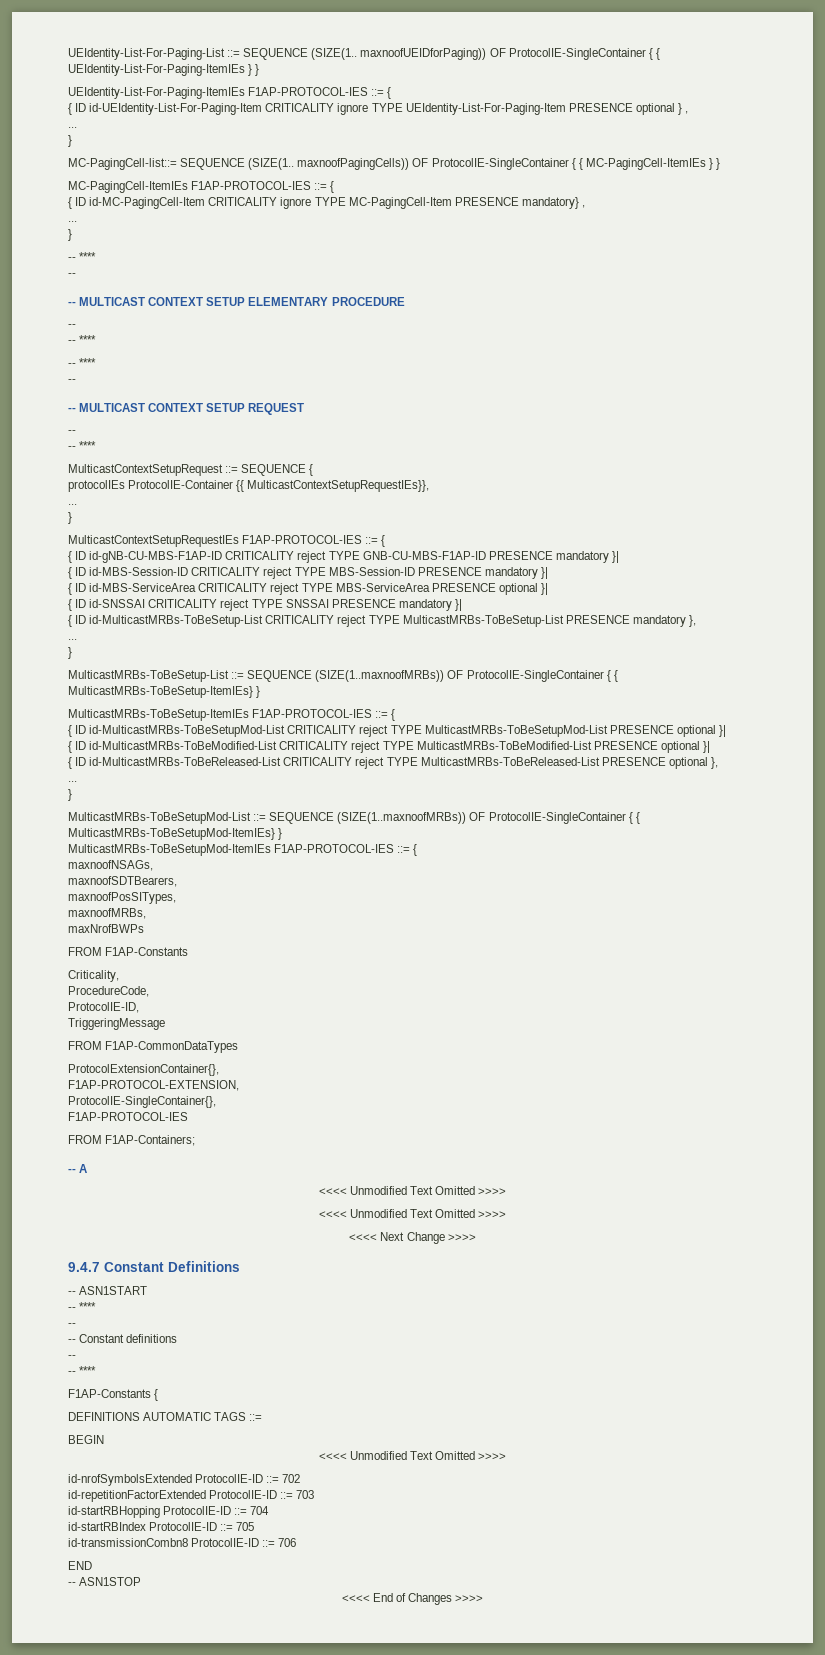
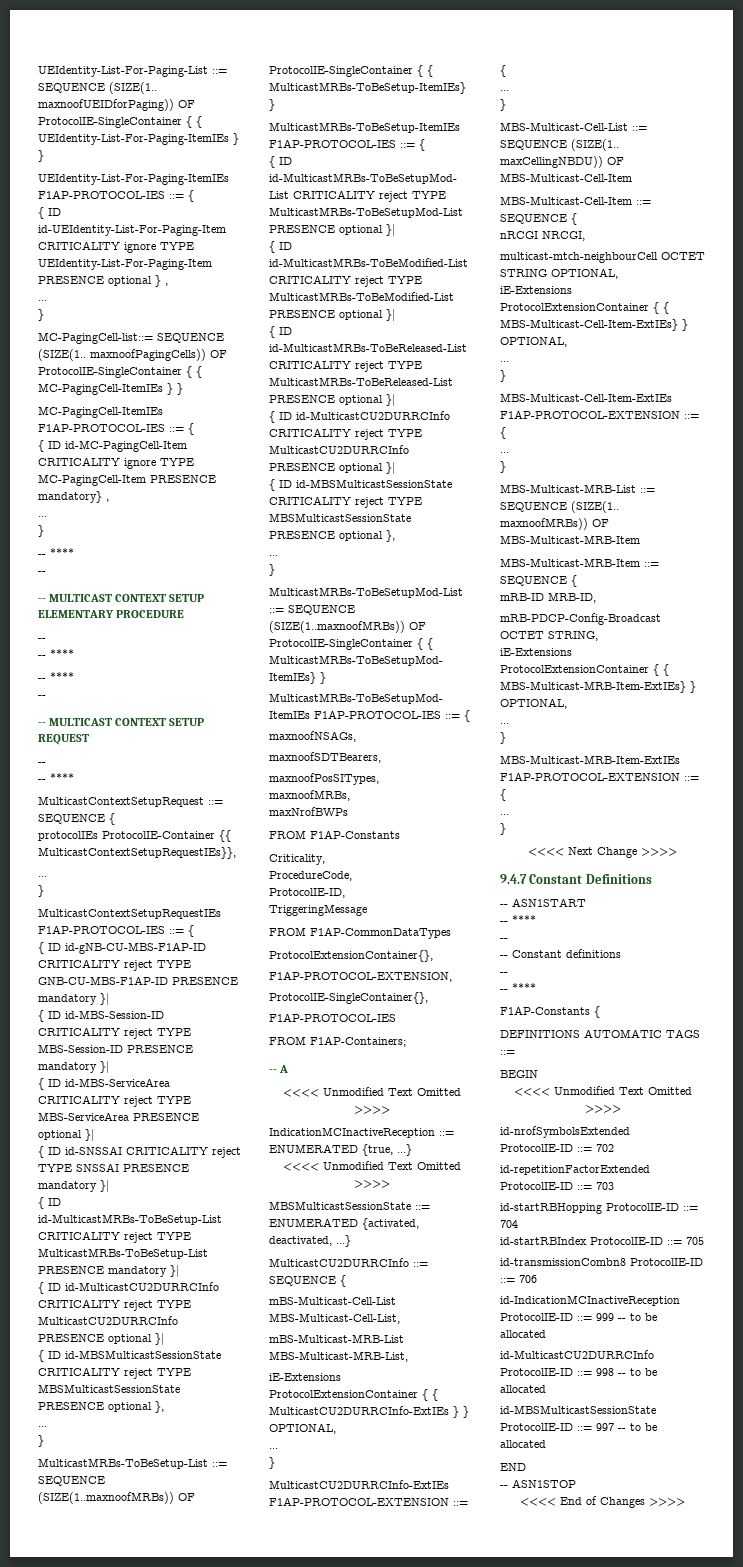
(686, 621) none -> [170,1265,179,1277] [38,1282,219,1294] [38,1299,191,1311] [38,1316,178,1325] [38,1333,164,1345] [38,1350,221,1362] [38,1367,191,1379] [38,1384,180,1393] [38,1402,152,1412] }| // { ID id-MulticastCU2DURRCInfo CRITICALITY reject TYPE MulticastCU2DURRCInfo PRESENCE optional }| // { ID id-MBSMulticastSessionState CRITICALITY reject TYPE MBSMulticastSessionState PRESENCE optional
(708, 763) none -> [386,394,395,406] [269,411,450,423] [269,428,422,440] [269,445,409,454] [269,462,395,474] [269,479,452,491] [269,496,422,508] [269,513,411,522] [269,531,383,541] }| // { ID id-MulticastCU2DURRCInfo CRITICALITY reject TYPE MulticastCU2DURRCInfo PRESENCE optional }| // { ID id-MBSMulticastSessionState CRITICALITY reject TYPE MBSMulticastSessionState PRESENCE optional
[318,1209,507,1218] // <<<< Unmodified Text Omitted >>>> -> [269,1127,454,1138] [269,1144,412,1156] [282,1161,461,1171] [353,1180,390,1188] [269,1201,430,1210] [269,1218,419,1230] [269,1235,351,1247] [269,1258,428,1267] [269,1275,346,1287] [269,1296,396,1305] [269,1313,400,1324] [269,1334,404,1343] [269,1351,408,1362] [269,1373,341,1381] [269,1389,438,1401] [269,1406,469,1418] [269,1423,336,1434] [269,1448,278,1449] [269,1457,275,1469] [269,1480,449,1489] [269,1497,468,1506] [500,65,506,77] [500,90,509,91] [500,99,506,111] [500,122,647,131] [500,139,619,151] [500,156,624,168] [500,173,632,182] [500,196,651,205] [500,213,577,225] [500,231,585,241] [500,252,705,263] [500,268,618,279] [500,286,572,294] [500,302,669,314] [500,319,688,331] [500,336,567,347] [500,361,509,362] [500,370,506,382] [500,393,672,402] [500,410,699,419] [500,427,506,439] [500,452,509,453] [500,461,506,473] [500,484,655,493] [500,501,619,513] [500,518,609,530] [500,535,640,544] [500,558,659,567] [500,575,577,587] [500,592,596,603] [500,613,661,625] [500,631,598,641] [500,648,572,656] [500,664,669,676] [500,681,696,693] [500,698,567,709] [500,723,509,724] [500,732,506,744] [500,755,680,764] [500,772,699,781] [500,789,506,801] [500,814,509,815] [500,823,506,835] // IndicationMCInactiveReception ::= ENUMERATED {true, ...} // <<<< Unmodified Text Omitted >>>> // MBSMulticastSessionState ::= ENUMERATED {activated, deactivated, ...} // MulticastCU2DURRCInfo ::= SEQUENCE { // mBS-Multicast-Cell-List MBS-Multicast-Cell-List, // mBS-Multicast-MRB-List MBS-Multicast-MRB-List, // iE-Extensions ProtocolExtensionContainer { { MulticastCU2DURRCInfo-ExtIEs } } OPTIONAL, // ... // } // MulticastCU2DURRCInfo-ExtIEs F1AP-PROTOCOL-EXTENSION ::= { // ... // } // MBS-Multicast-Cell-List ::= SEQUENCE (SIZE(1.. maxCellingNBDU)) OF MBS-Multicast-Cell-Item // MBS-Multicast-Cell-Item ::= SEQUENCE { // nRCGI NRCGI, // multicast-mtch-neighbourCell OCTET STRING OPTIONAL, // iE-Extensions ProtocolExtensionContainer { { MBS-Multicast-Cell-Item-ExtIEs} } OPTIONAL, // ... // } // MBS-Multicast-Cell-Item-ExtIEs F1AP-PROTOCOL-EXTENSION ::= { // ... // } // MBS-Multicast-MRB-List ::= SEQUENCE (SIZE(1.. maxnoofMRBs)) OF MBS-Multicast-MRB-Item // MBS-Multicast-MRB-Item ::= SEQUENCE { // mRB-ID MRB-ID, // mRB-PDCP-Config-Broadcast OCTET STRING, // iE-Extensions ProtocolExtensionContainer { { MBS-Multicast-MRB-Item-ExtIEs} } OPTIONAL, // ... // } // MBS-Multicast-MRB-Item-ExtIEs F1AP-PROTOCOL-EXTENSION ::= { // ... // }
(297, 1542) none -> [500,1295,680,1306] [500,1313,657,1321] [500,1330,546,1338] [500,1350,654,1359] [500,1368,657,1376] [500,1385,546,1393] [500,1405,656,1414] [500,1423,657,1431] [500,1440,546,1448] // id-IndicationMCInactiveReception ProtocolIE-ID ::= 999 -- to be allocated // id-MulticastCU2DURRCInfo ProtocolIE-ID ::= 998 -- to be allocated // id-MBSMulticastSessionState ProtocolIE-ID ::= 997 -- to be allocated

